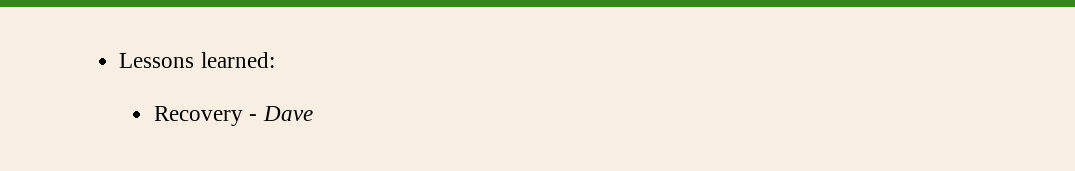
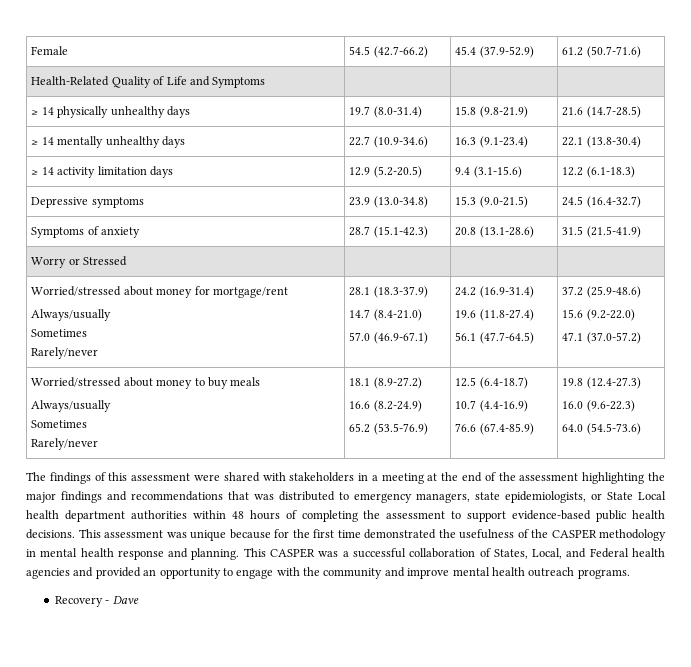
[119,52,275,68] Lessons learned: -> [31,46,69,55] [349,46,428,58] [455,46,534,58] [562,46,641,58] [31,76,266,88] [31,106,190,118] [349,106,422,118] [455,106,528,118] [562,106,641,118] [31,136,185,148] [349,136,428,148] [455,136,528,148] [562,136,641,148] [31,166,173,178] [349,166,422,178] [455,166,522,178] [562,166,635,178] [31,197,144,208] [349,196,428,208] [455,196,528,208] [562,196,641,208] [31,226,141,238] [349,226,428,238] [455,226,534,238] [562,226,641,238] [31,256,128,268] [31,286,288,298] [31,309,112,321] [31,329,88,337] [31,347,99,359] [349,286,428,298] [349,309,422,321] [349,332,428,344] [455,286,534,298] [455,309,534,321] [455,332,534,344] [562,286,641,298] [562,309,635,321] [562,332,641,344] [31,377,261,389] [31,400,112,412] [31,420,88,428] [31,438,99,450] [349,377,422,389] [349,400,422,412] [349,423,428,435] [455,377,528,389] [455,400,528,412] [455,423,534,435] [562,377,641,389] [562,400,635,412] [562,423,641,435] [26,472,665,484] [26,491,666,503] [26,510,666,522] [26,529,666,541] [26,548,665,560] [26,567,630,579] Female | 54.5 (42.7-66.2) | 45.4 (37.9-52.9) | 61.2 (50.7-71.6) // Health-Related Quality of Life and Symptoms | | | // ≥ 14 physically unhealthy days | 19.7 (8.0-31.4) | 15.8 (9.8-21.9) | 21.6 (14.7-28.5) // ≥ 14 mentally unhealthy days | 22.7 (10.9-34.6) | 16.3 (9.1-23.4) | 22.1 (13.8-30.4) // ≥ 14 activity limitation days | 12.9 (5.2-20.5) | 9.4 (3.1-15.6) | 12.2 (6.1-18.3) // Depressive symptoms | 23.9 (13.0-34.8) | 15.3 (9.0-21.5) | 24.5 (16.4-32.7) // Symptoms of anxiety | 28.7 (15.1-42.3) | 20.8 (13.1-28.6) | 31.5 (21.5-41.9) // Worry or Stressed | | | // Worried/stressed about money for mortgage/rent // Always/usually // Sometimes // Rarely/never | 28.1 (18.3-37.9) // 14.7 (8.4-21.0) // 57.0 (46.9-67.1) | 24.2 (16.9-31.4) // 19.6 (11.8-27.4) // 56.1 (47.7-64.5) | 37.2 (25.9-48.6) // 15.6 (9.2-22.0) // 47.1 (37.0-57.2) // Worried/stressed about money to buy meals // Always/usually // Sometimes // Rarely/never | 18.1 (8.9-27.2) // 16.6 (8.2-24.9) // 65.2 (53.5-76.9) | 12.5 (6.4-18.7) // 10.7 (4.4-16.9) // 76.6 (67.4-85.9) | 19.8 (12.4-27.3) // 16.0 (9.6-22.3) // 64.0 (54.5-73.6) // The findings of this assessment were shared with stakeholders in a meeting at the end of the assessment highlighting the major findings and recommendations that was distributed to emergency managers, state epidemiologists, or State Local health department authorities within 48 hours of completing the assessment to support evidence-based public health decisions. This assessment was unique because for the first time demonstrated the usefulness of the CASPER methodology in mental health response and planning. This CASPER was a successful collaboration of States, Local, and Federal health agencies and provided an opportunity to engage with the community and improve mental health outreach programs.

